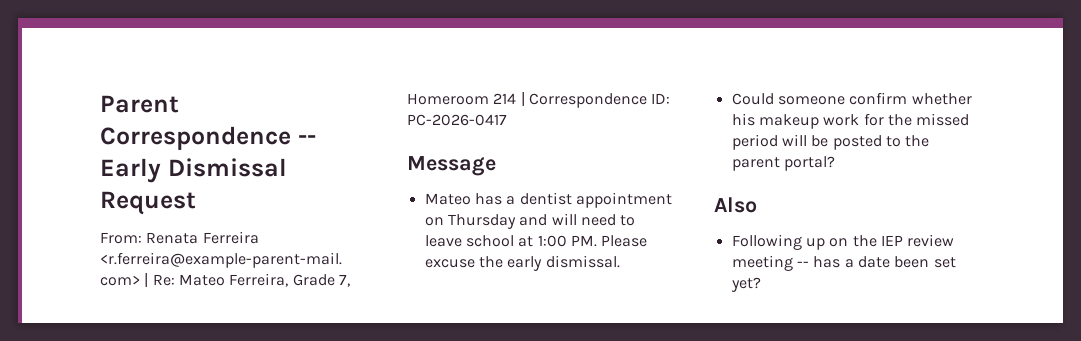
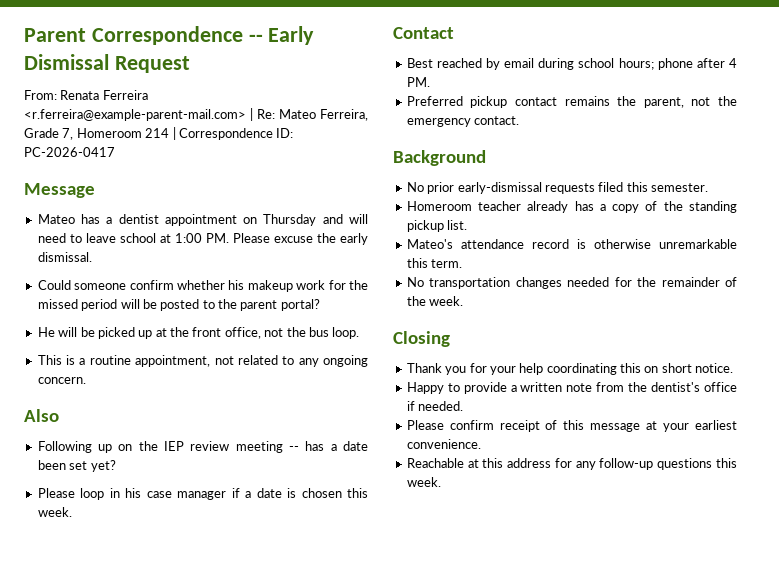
(835, 163) none -> [37,327,360,339] [37,355,368,367] [37,377,86,384] // He will be picked up at the front office, not the bus loop. // This is a routine appointment, not related to any ongoing concern.
(761, 284) none -> [37,488,368,500] [37,507,72,517] [393,27,454,39] [406,58,737,70] [406,77,430,87] [406,96,737,108] [406,116,520,127] [393,150,486,166] [406,182,708,194] [406,201,737,213] [406,220,468,232] [406,239,737,249] [406,258,463,268] [406,277,737,289] [406,296,464,306] [393,331,450,347] [406,363,734,375] [406,382,737,394] [406,401,464,411] [406,420,737,432] [406,439,481,449] [406,458,737,470] [406,477,441,487] // Please loop in his case manager if a date is chosen this week. // Contact // Best reached by email during school hours; phone after 4 PM. // Preferred pickup contact remains the parent, not the emergency contact. // Background // No prior early-dismissal requests filed this semester. // Homeroom teacher already has a copy of the standing pickup list. // Mateo's attendance record is otherwise unremarkable this term. // No transportation changes needed for the remainder of the week. // Closing // Thank you for your help coordinating this on short notice. // Happy to provide a written note from the dentist's office if needed. // Please confirm receipt of this message at your earliest convenience. // Reachable at this address for any follow-up questions this week.

